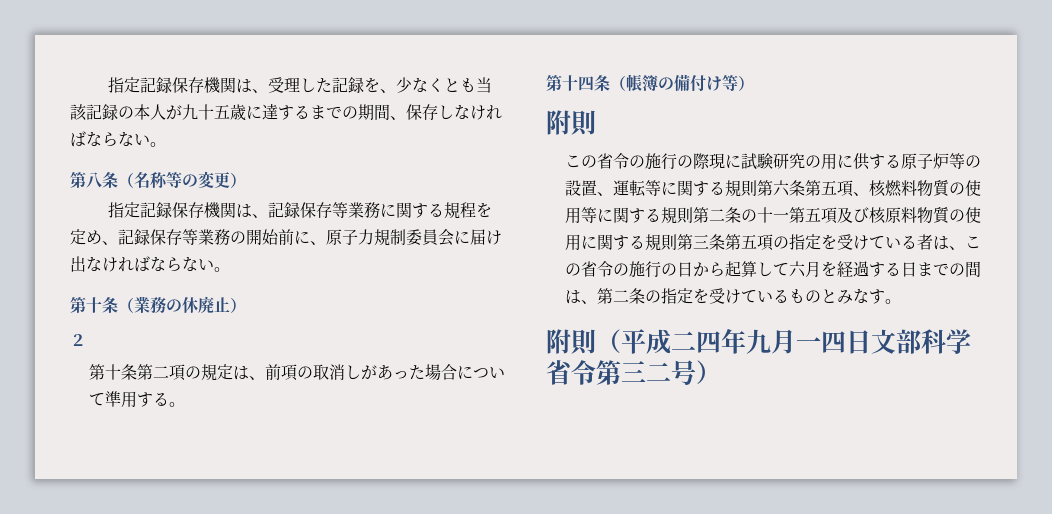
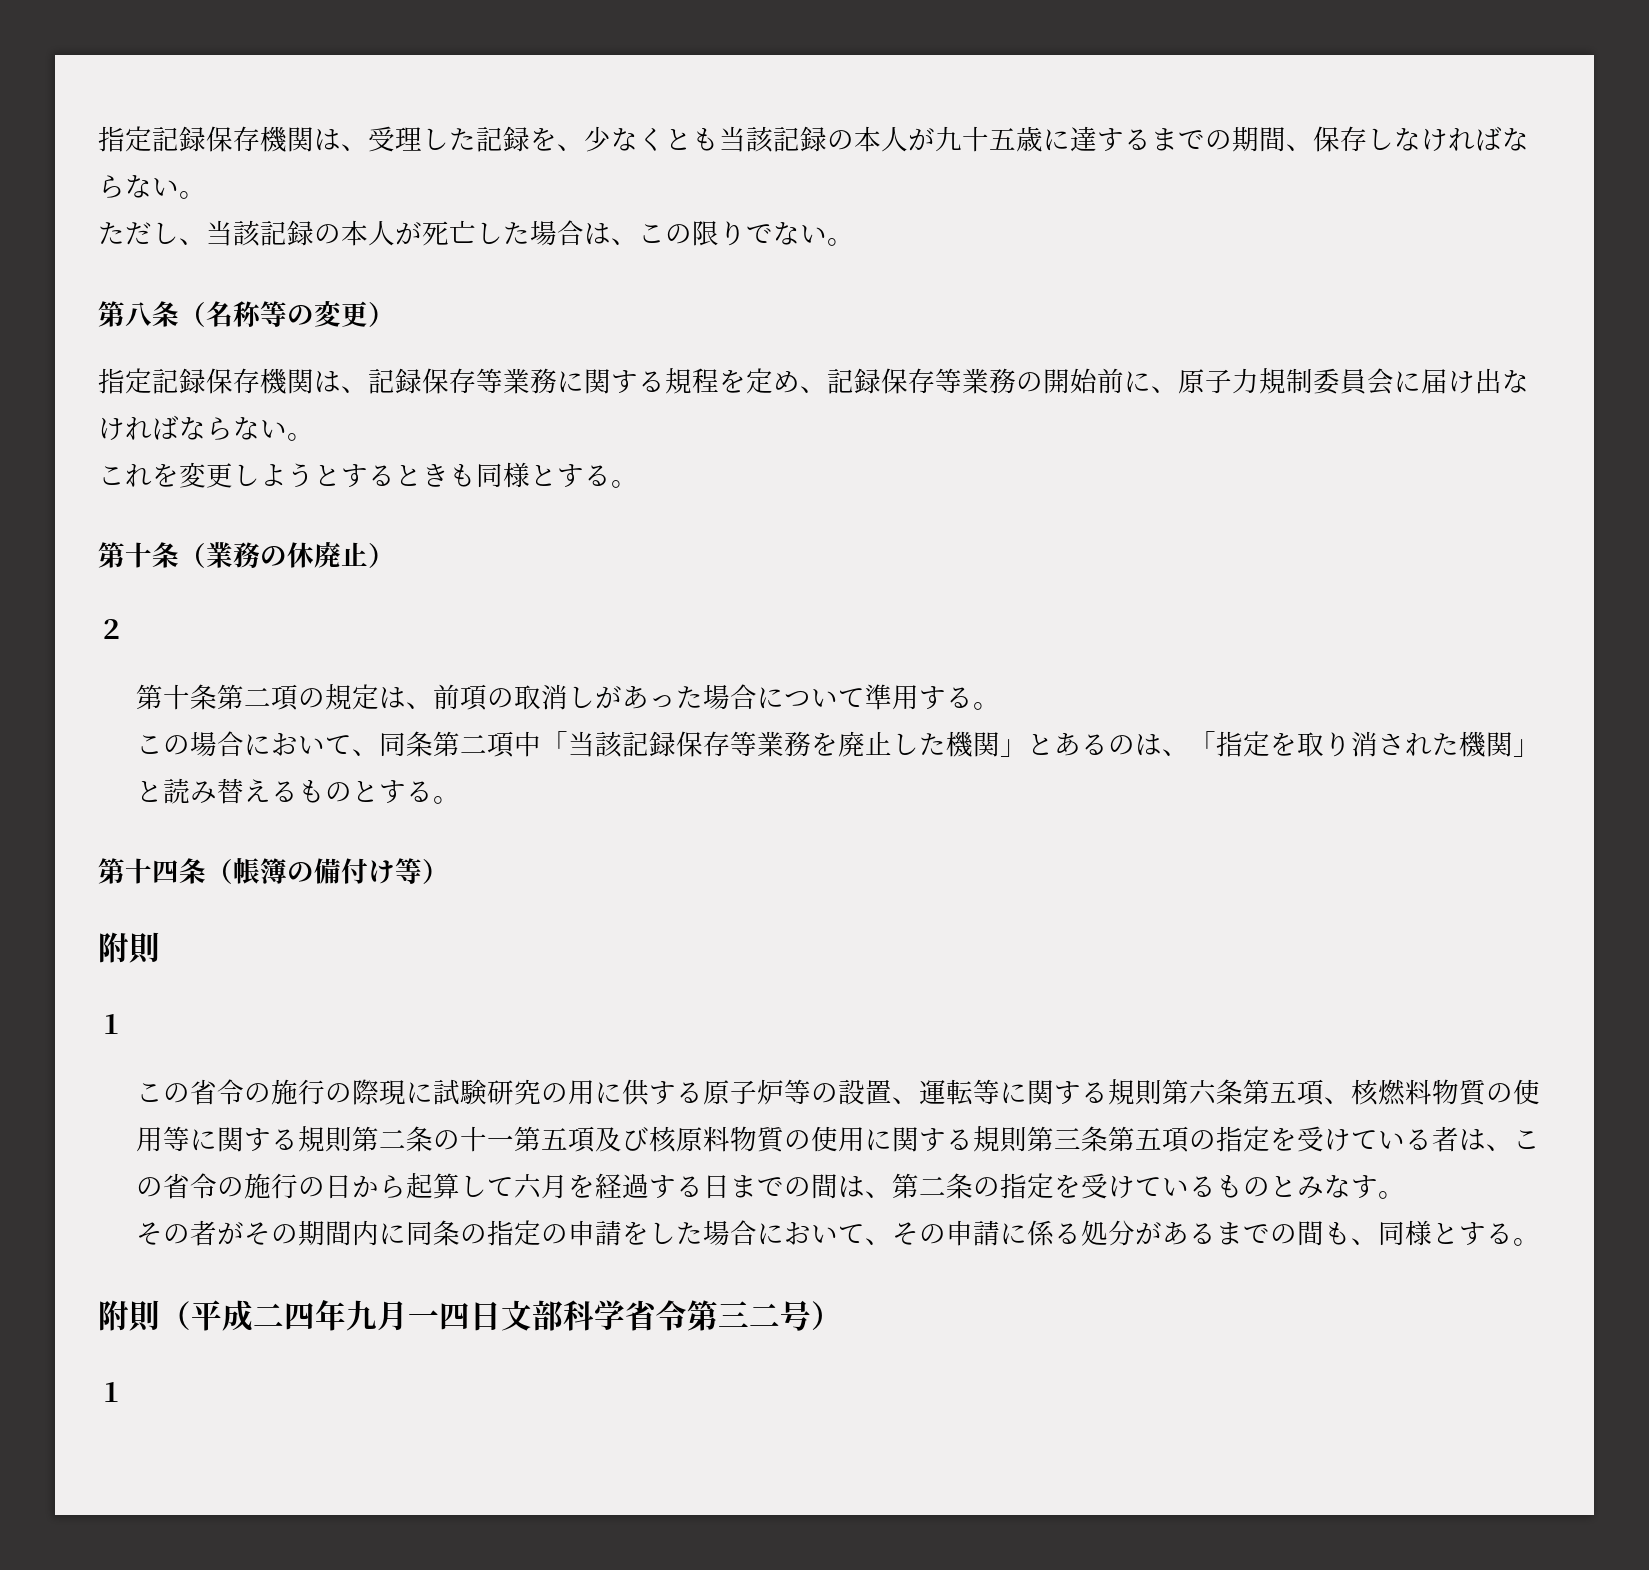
(166, 144) none -> [98,220,854,247] // ただし、当該記録の本人が死亡した場合は、この限りでない。
(230, 269) none -> [98,462,638,488] // これを変更しようとするときも同様とする。
(185, 404) none -> [135,731,1540,758] [135,778,460,804] // この場合において、同条第二項中「当該記録保存等業務を廃止した機関」とあるのは、「指定を取り消された機関」と読み替えるものとする。
(596, 123) none -> [98,1014,125,1034] // １
(901, 301) none -> [135,1220,1540,1246] // その者がその期間内に同条の指定の申請をした場合において、その申請に係る処分があるまでの間も、同様とする。
(721, 372) none -> [98,1382,125,1402] // １

